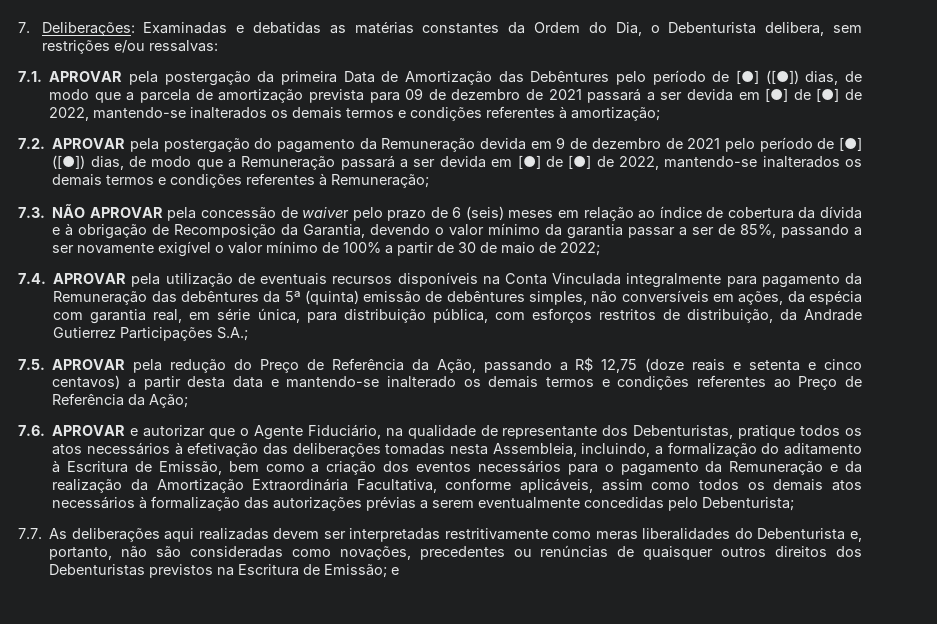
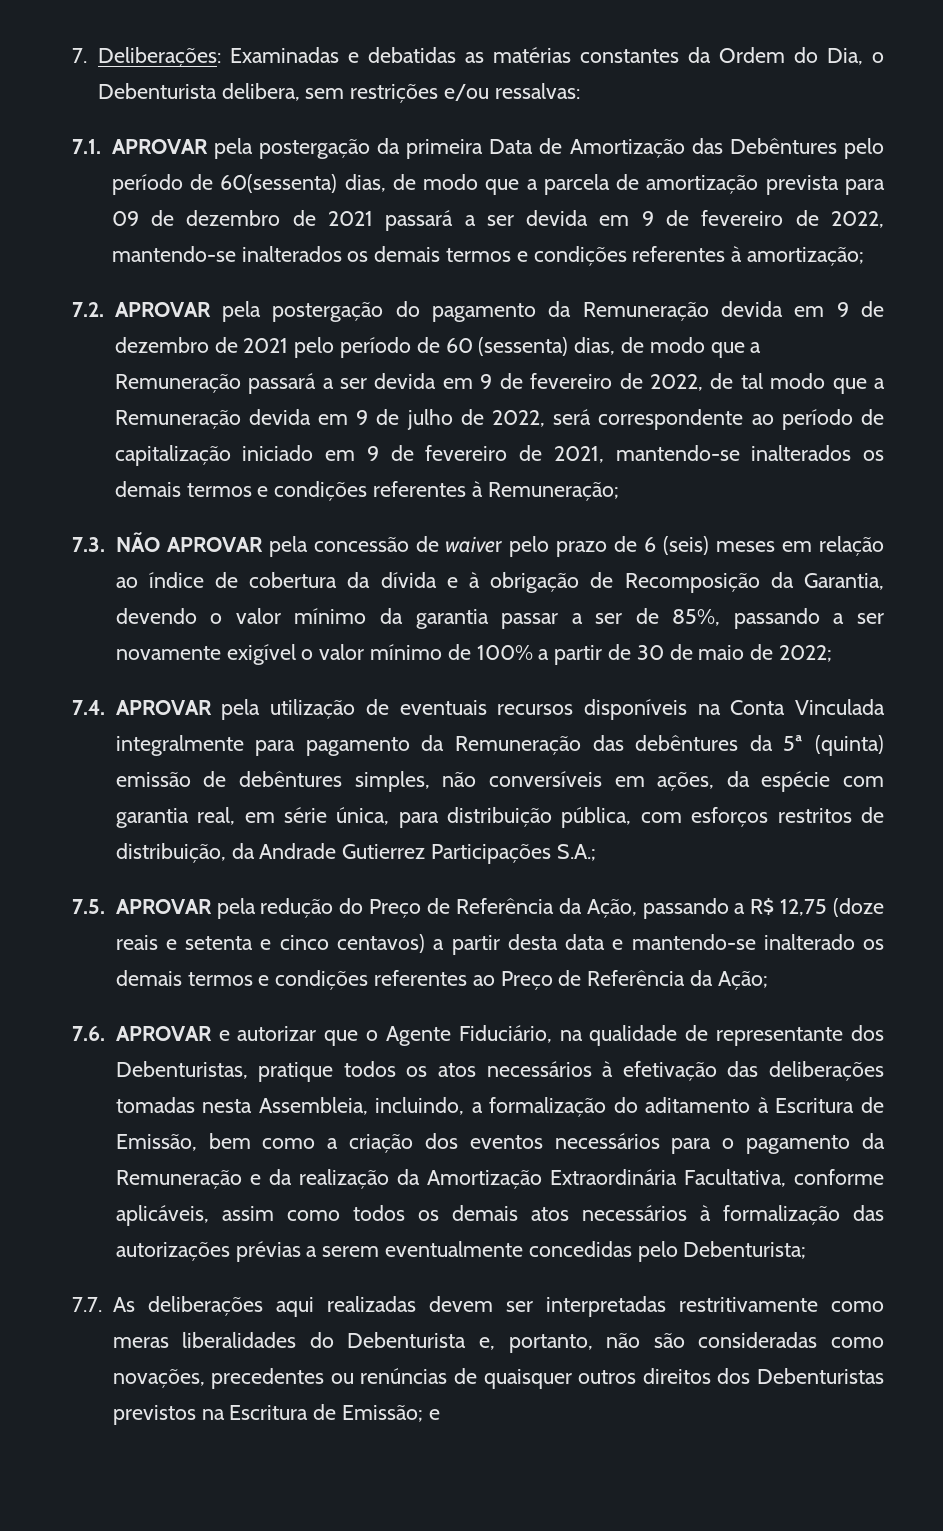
[735,70,799,84] [●] ([●]) -> [220,174,338,193] 60(sessenta)
[765,88,840,102] [●] de [●] -> [641,210,784,226] 9 de fevereiro
[839,137,863,151] [52,155,86,169] [●] ([●]) -> [445,337,569,356] 60 (sessenta)
[517,155,659,170] [●] de [●] de 2022, -> [480,373,885,394] [114,409,884,430] [114,445,604,466] 9 de fevereiro de 2022, de tal modo que a Remuneração devida em 9 de julho de 2022, será correspondente ao período de capitalização iniciado em 9 de fevereiro de 2021,
[809,290,863,305] espécia -> [761,771,831,792] espécie

